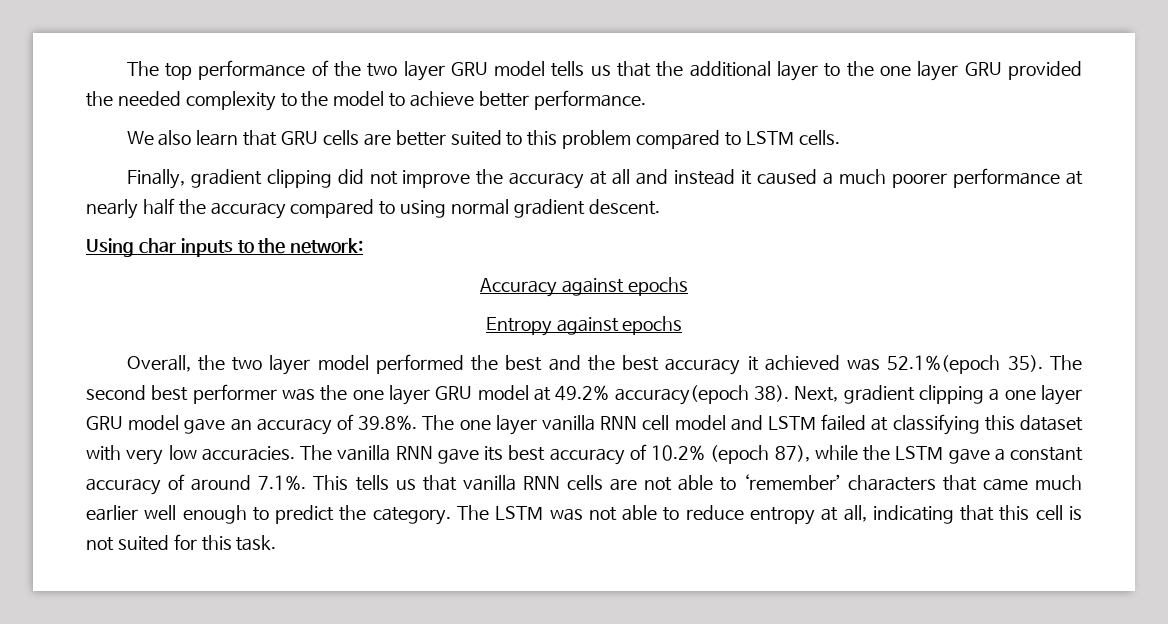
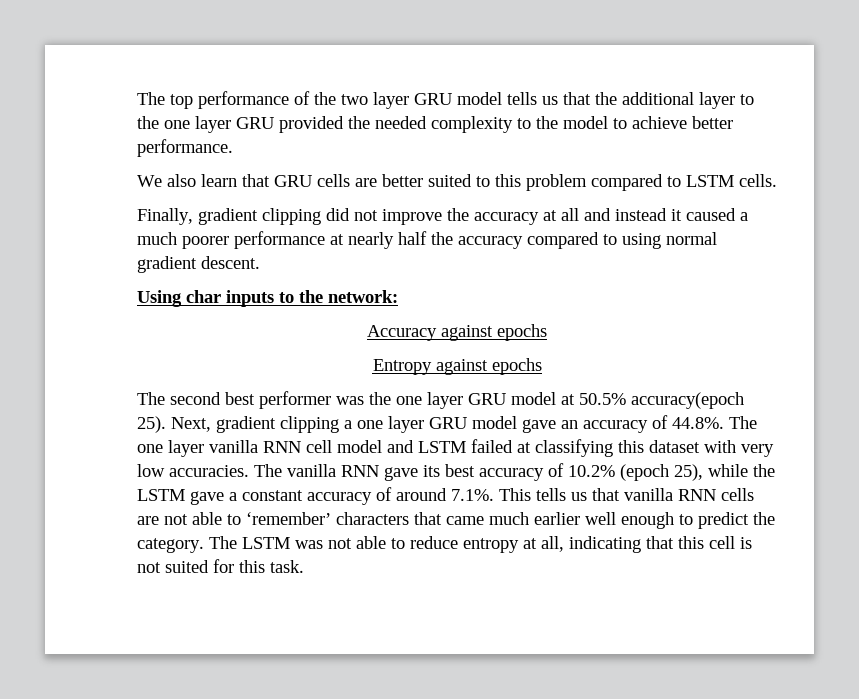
[126,354,1043,375] Overall, the two layer model performed the best and the best accuracy it achieved was 52.1%(epoch 35). -> (542, 366) none
[555,385,789,405] 49.2% accuracy(epoch 38). -> [579,392,744,409] [137,416,166,433] 50.5% accuracy(epoch 25).
[358,415,418,430] 39.8%. -> [672,417,724,429] 44.8%.
[774,445,810,462] 87), -> [674,464,703,481] 25),

